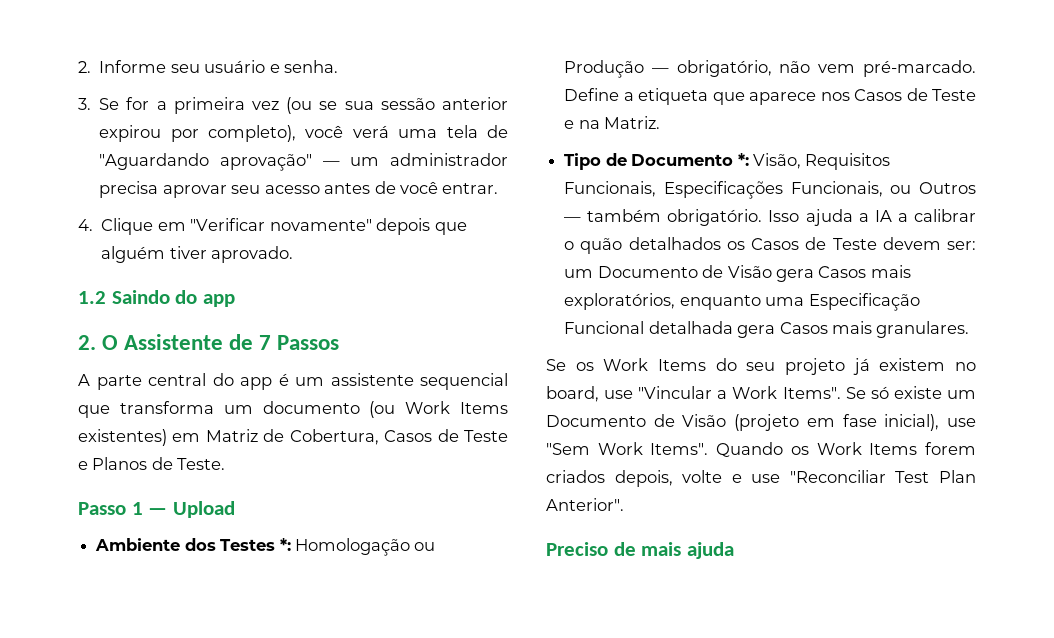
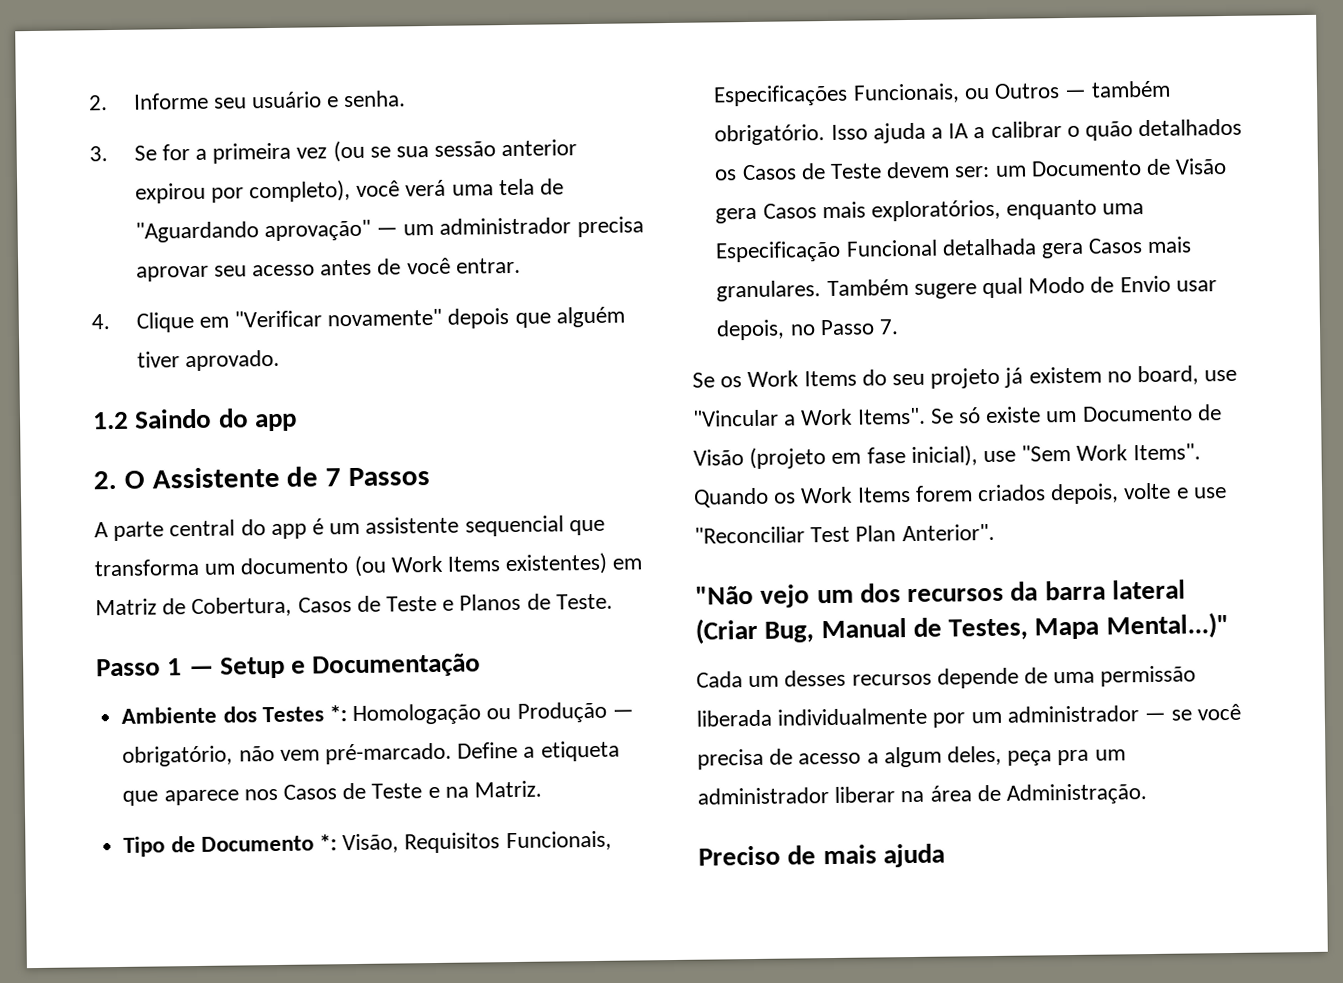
[172,501,235,518] Upload -> [219,653,482,679] Setup e Documentação
(970, 329) none -> [826,275,1217,299] [716,319,899,341] Também sugere qual Modo de Envio usar depois, no Passo 7.
(624, 504) none -> [695,579,1187,608] [695,612,1229,645] [696,665,1197,689] [696,703,1242,728] [697,745,1126,770] [697,783,1148,805] // "Não vejo um dos recursos da barra lateral (Criar Bug, Manual de Testes, Mapa Mental...)" // Cada um desses recursos depende de uma permissão liberada individualmente por um administrador — se você precisa de acesso a algum deles, peça pra um administrador liberar na área de Administração.

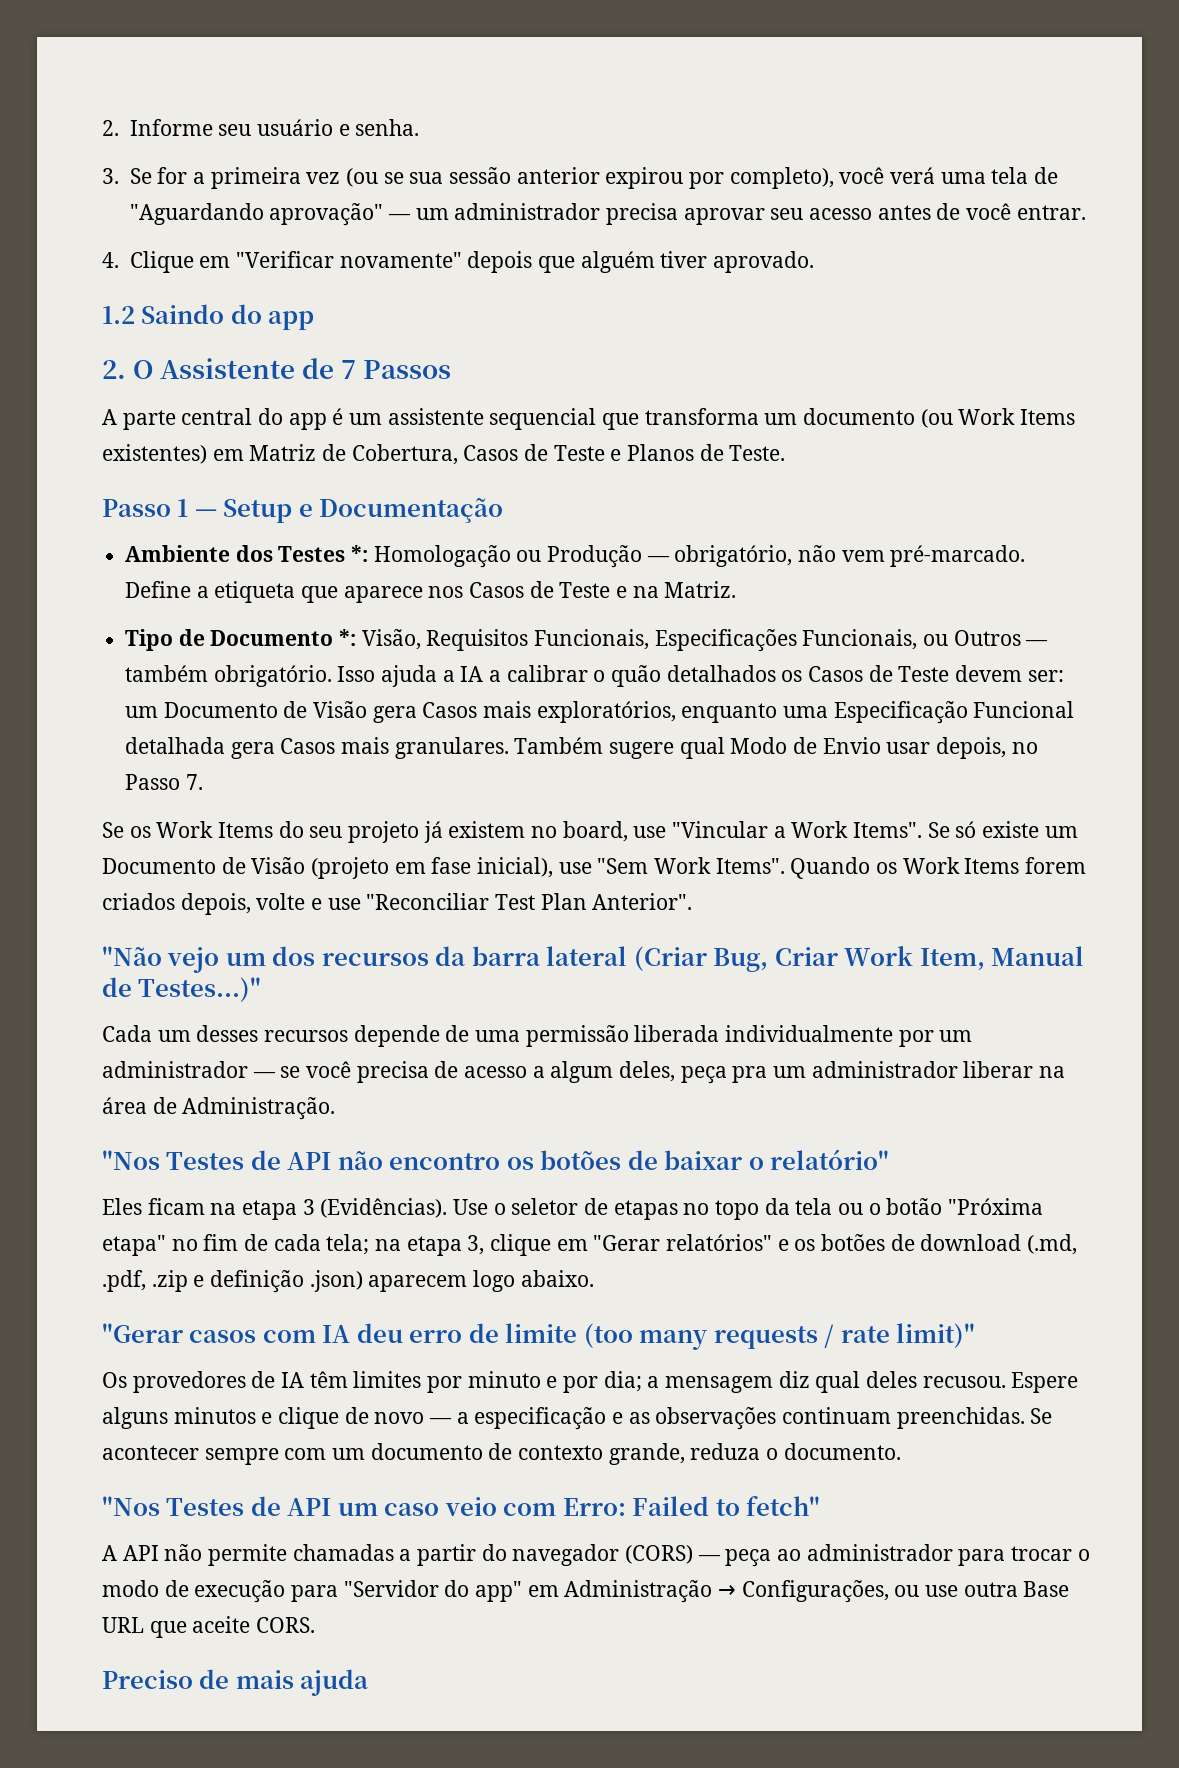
[820,612,1229,641] Manual de Testes, Mapa Mental...)" -> [774,946,1085,970] [102,977,262,1002] Criar Work Item, Manual de Testes...)"
(1148, 794) none -> [102,1149,890,1170] [102,1198,1044,1220] [102,1234,1078,1256] [102,1270,594,1293] [102,1323,976,1350] [102,1371,1079,1393] [102,1407,1053,1430] [102,1443,901,1465] [102,1495,821,1516] [102,1544,1090,1567] [102,1580,1070,1603] [102,1616,316,1638] // "Nos Testes de API não encontro os botões de baixar o relatório" // Eles ficam na etapa 3 (Evidências). Use o seletor de etapas no topo da tela ou o botão "Próxima etapa" no fim de cada tela; na etapa 3, clique em "Gerar relatórios" e os botões de download (.md, .pdf, .zip e definição .json) aparecem logo abaixo. // "Gerar casos com IA deu erro de limite (too many requests / rate limit)" // Os provedores de IA têm limites por minuto e por dia; a mensagem diz qual deles recusou. Espere alguns minutos e clique de novo — a especificação e as observações continuam preenchidas. Se acontecer sempre com um documento de contexto grande, reduza o documento. // "Nos Testes de API um caso veio com Erro: Failed to fetch" // A API não permite chamadas a partir do navegador (CORS) — peça ao administrador para trocar o modo de execução para "Servidor do app" em Administração → Configurações, ou use outra Base URL que aceite CORS.

